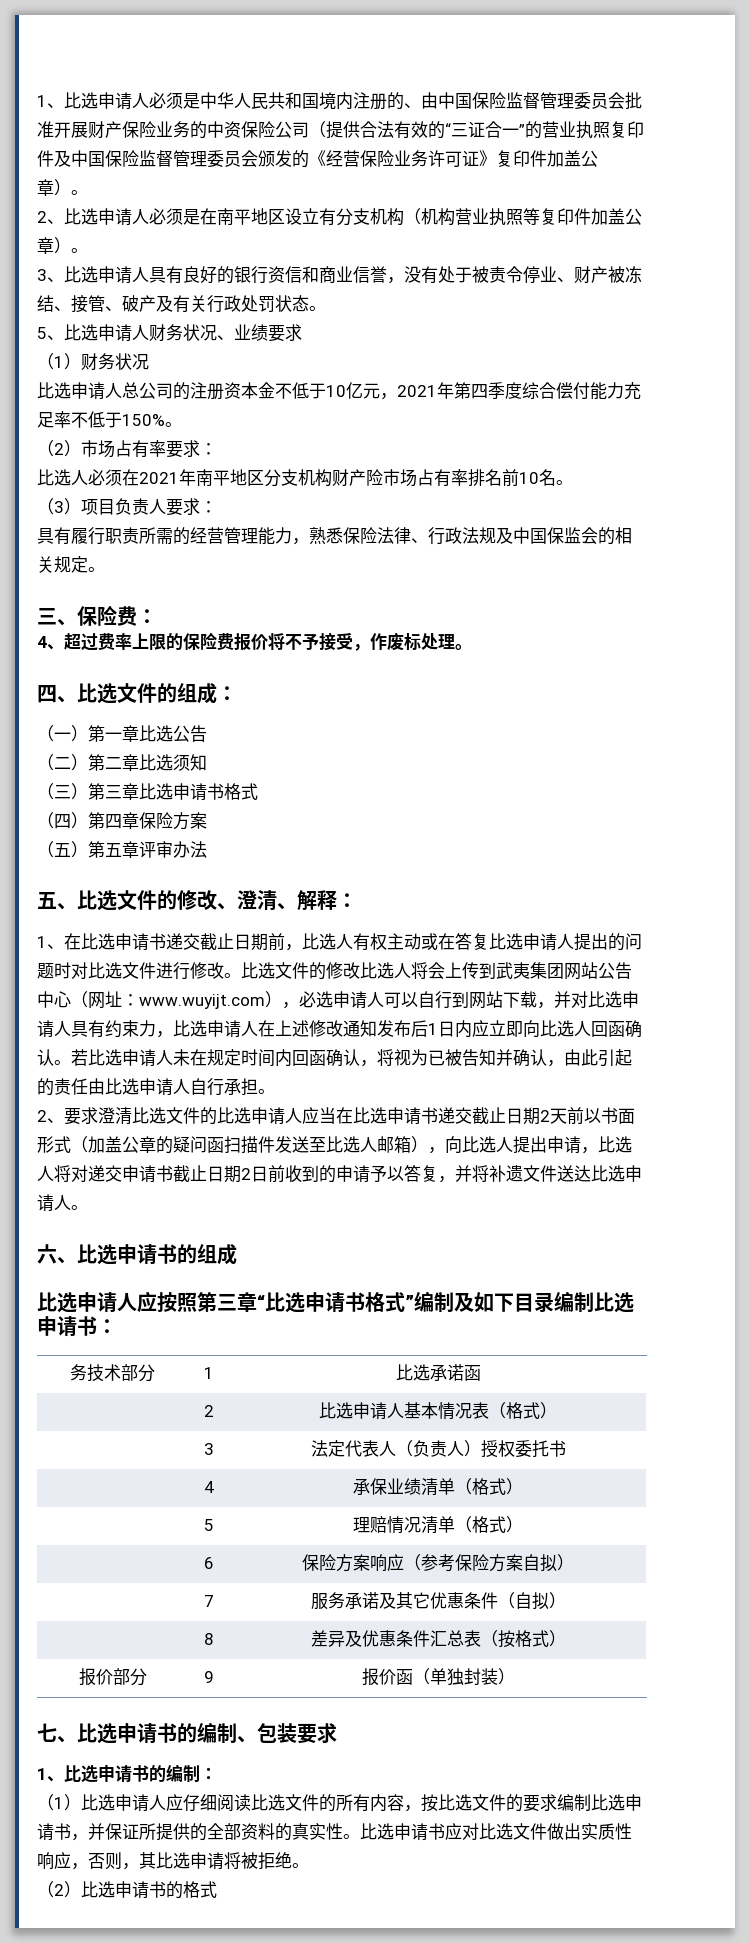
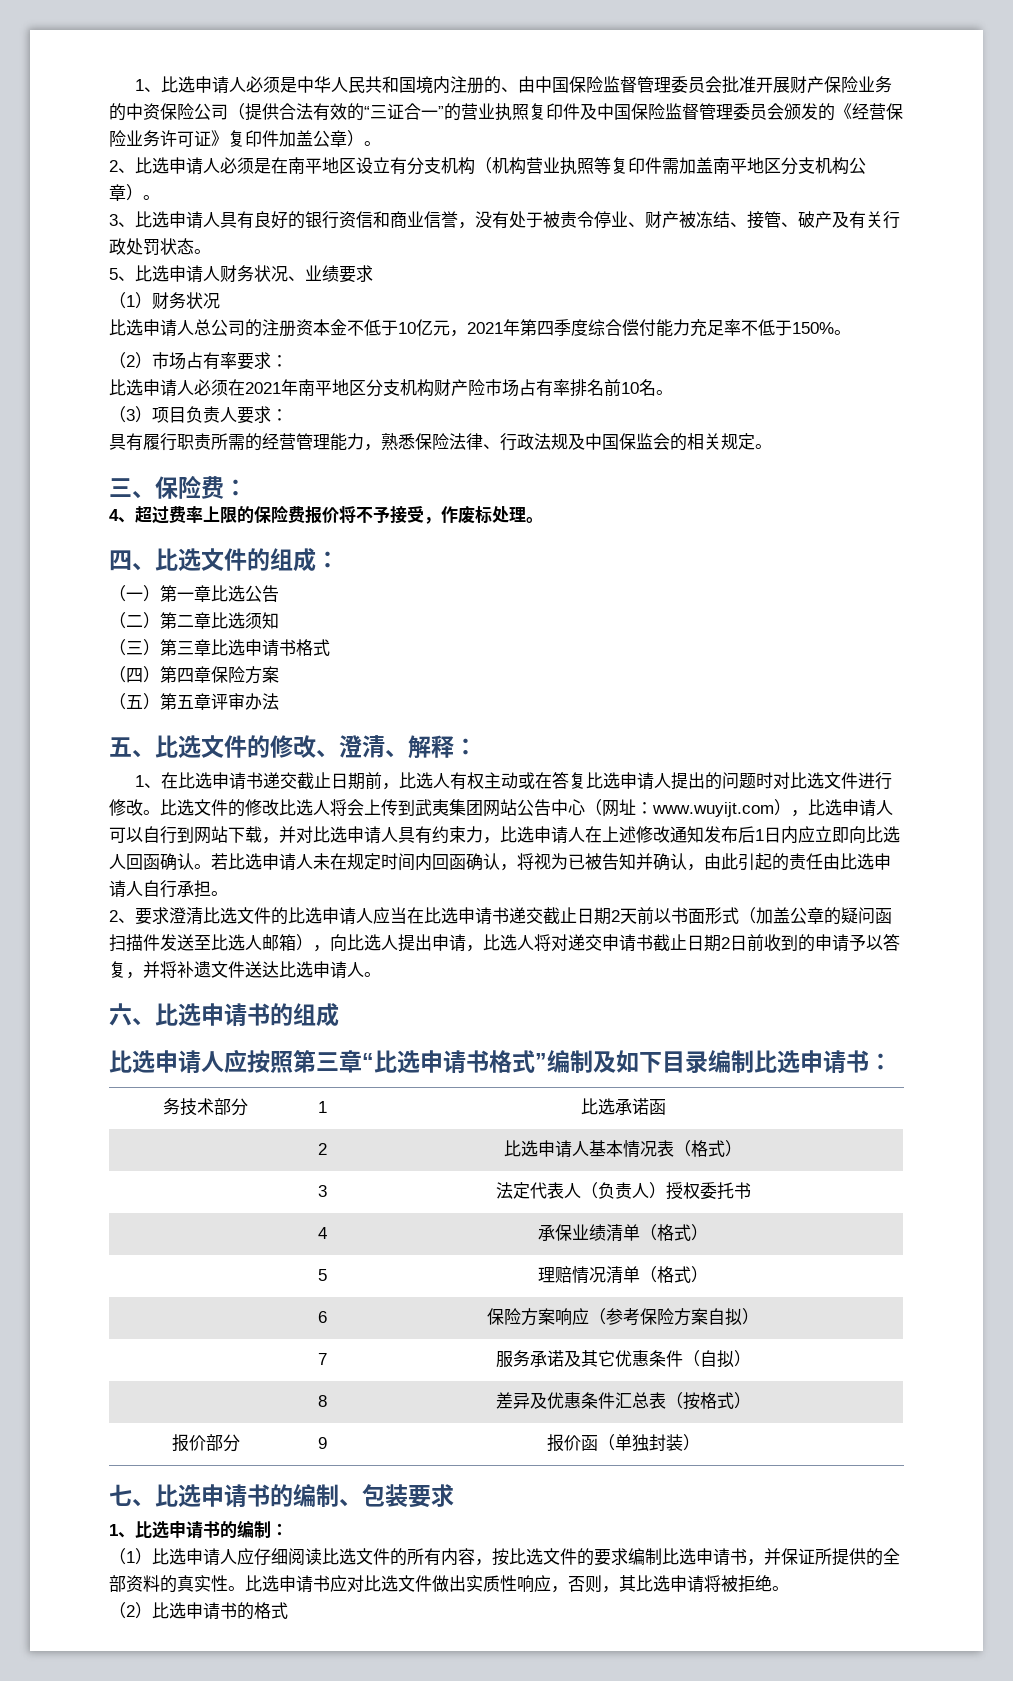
[591,208,625,225] 加盖 -> [662,157,849,175] 需加盖南平地区分支机构
(71, 477) none -> [143,379,177,397] 申请
[299,991,316,1008] 必 -> [808,799,825,816] 比

